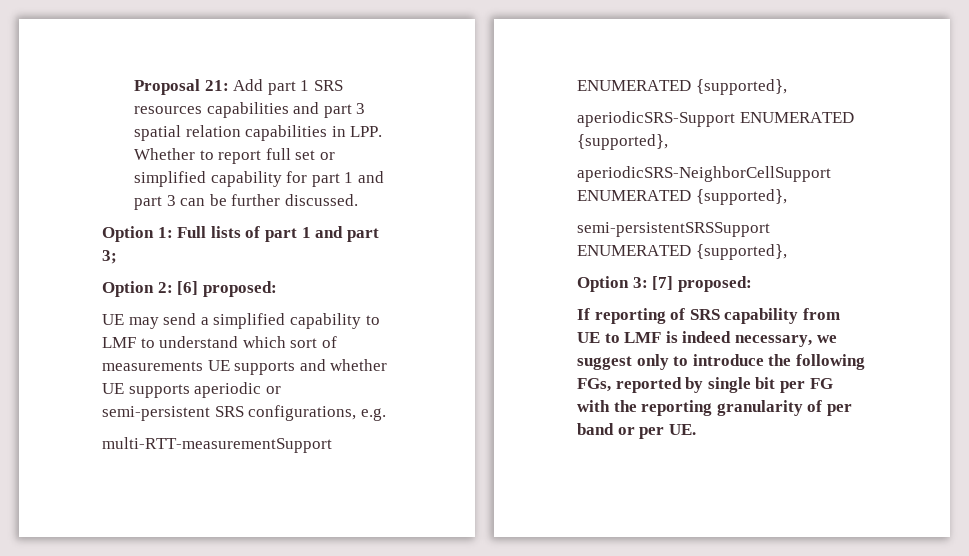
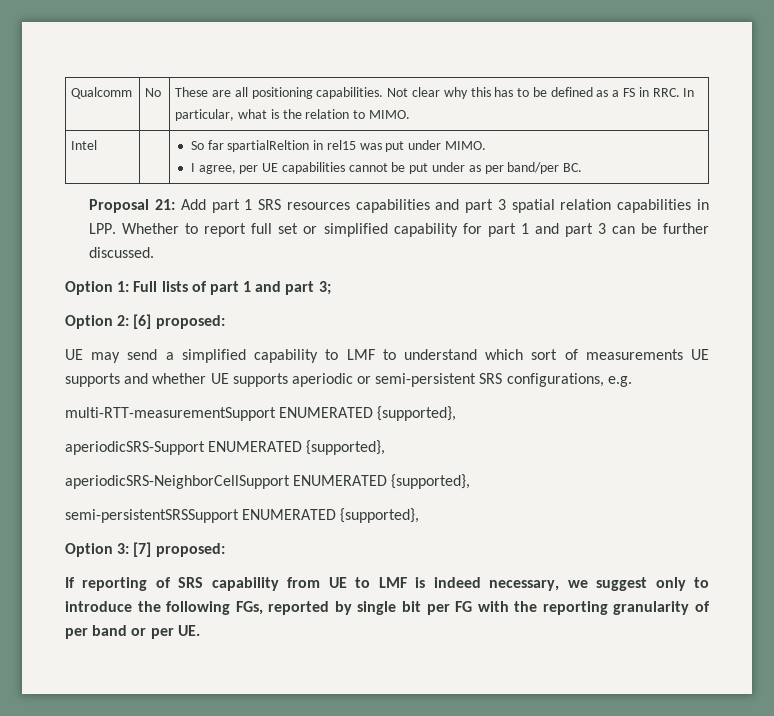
(134, 87) none -> [71,87,133,99] [145,88,162,97] [175,87,695,99] [175,109,411,121] [71,140,98,150] [190,140,486,152] [190,162,583,174] Qualcomm | No | These are all positioning capabilities. Not clear why this has to be defined as a FS in RRC. In particular, what is the relation to MIMO. // Intel | | So far spartialReltion in rel15 was put under MIMO. // I agree, per UE capabilities cannot be put under as per band/per BC. //

